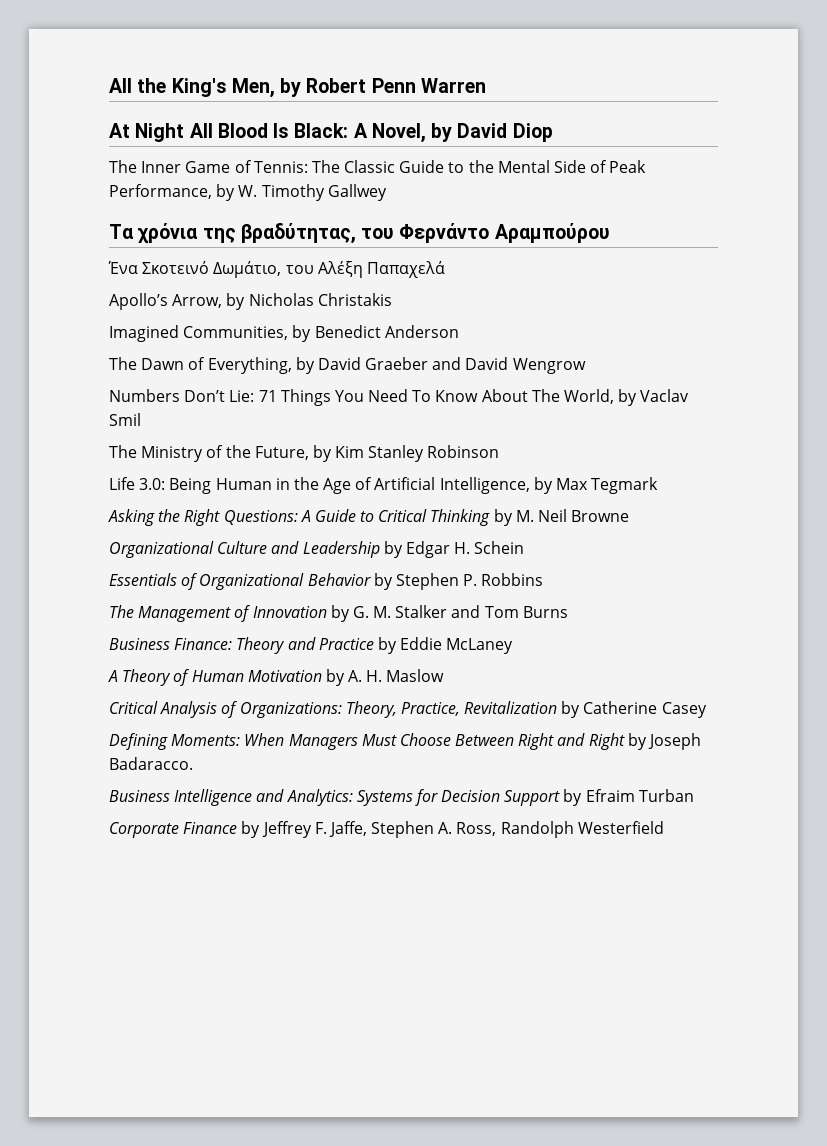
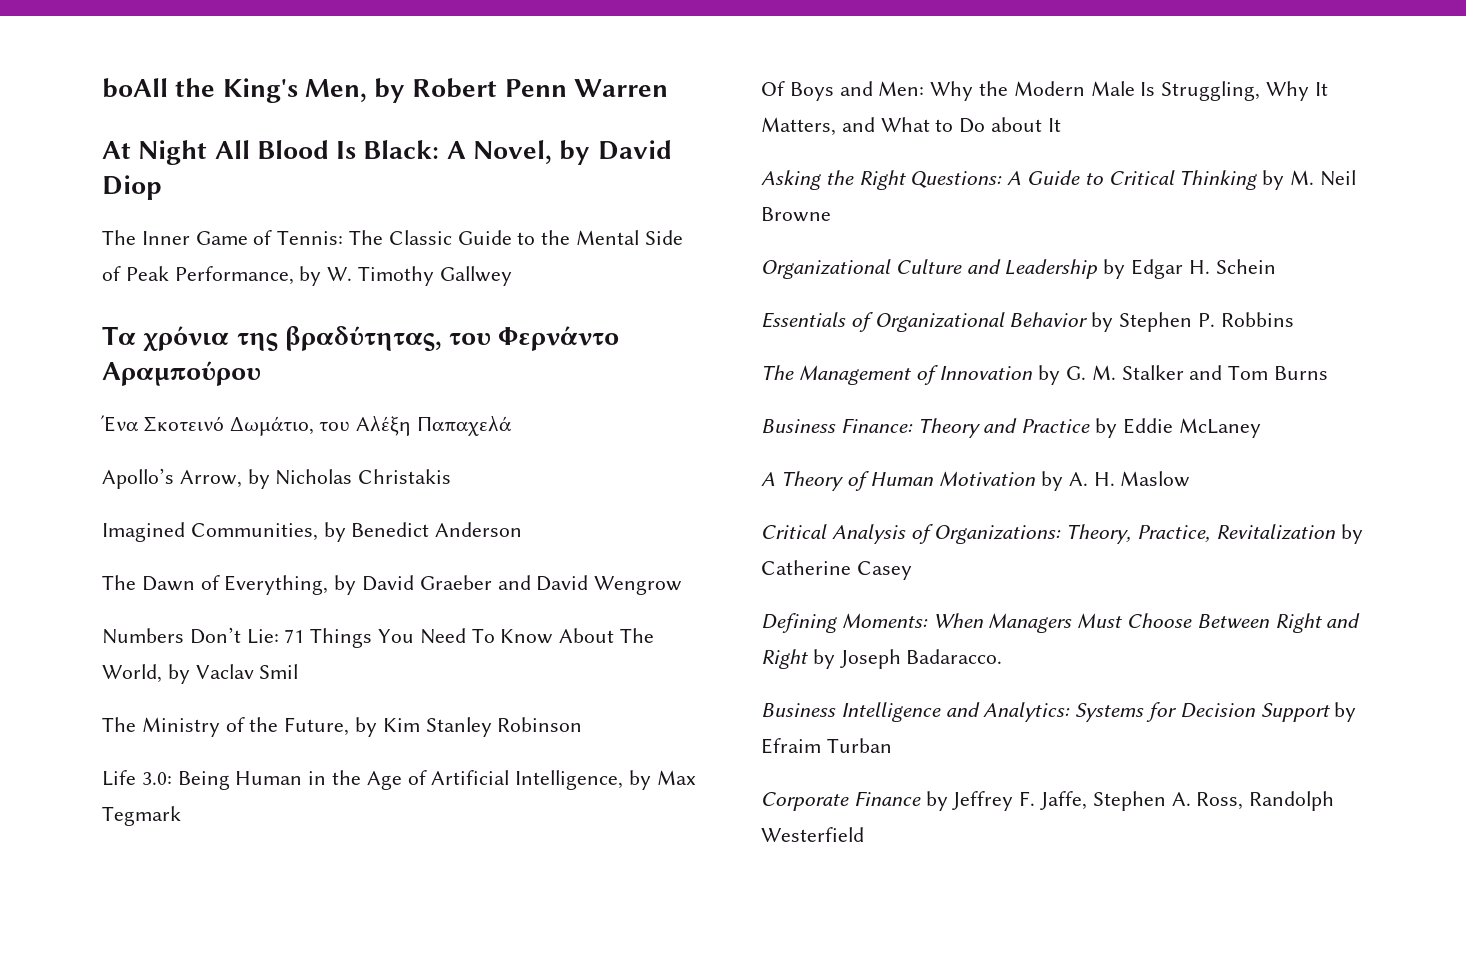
[109,78,132,93] All -> [102,78,168,98] boAll
(659, 485) none -> [761,81,1328,101] [761,117,1061,136] // Of Boys and Men: Why the Modern Male Is Struggling, Why It Matters, and What to Do about It

